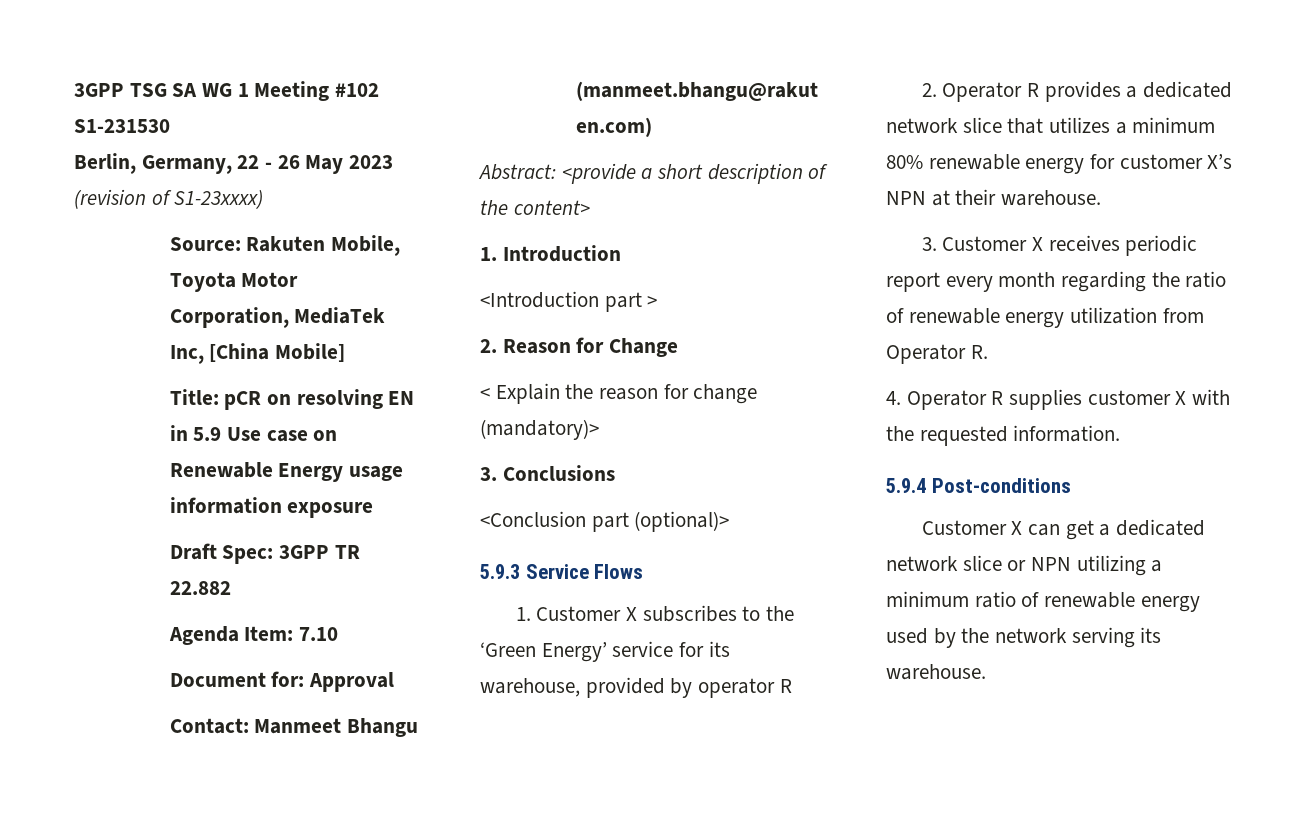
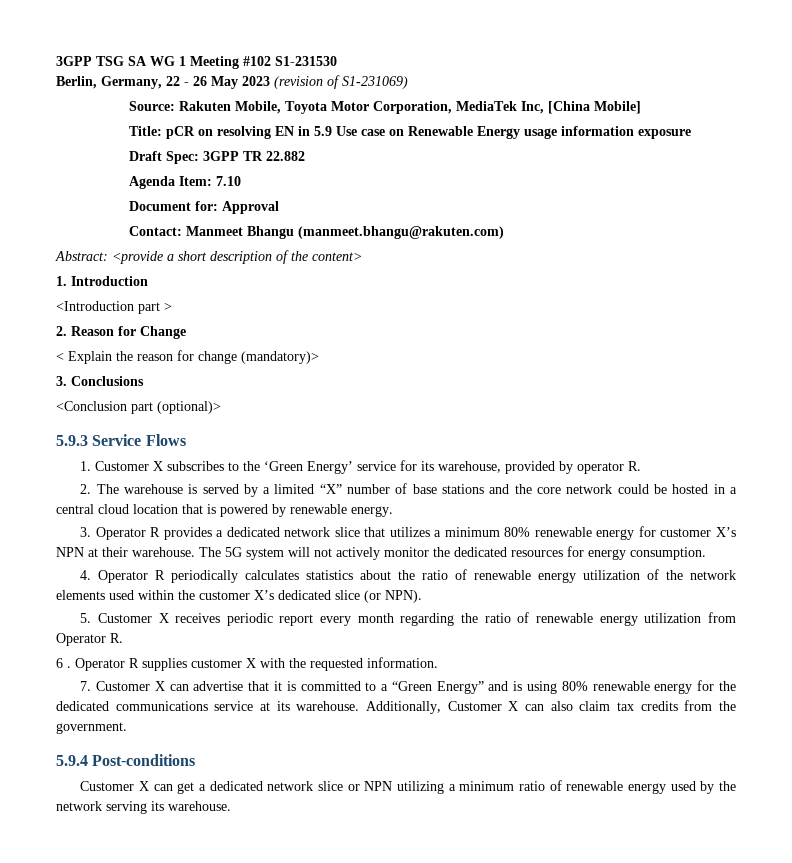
[174,189,264,209] S1-23xxxx) -> [342,76,408,89] S1-231069)
[779,679,792,693] [921,83,937,97] R // 2. -> [628,461,642,471] [80,483,738,497] [56,504,393,517] [80,527,92,537] R. // 2. The warehouse is served by a limited “X” number of base stations and the core network could be hosted in a central cloud location that is powered by renewable energy. // 3.
[921,237,937,251] // 3. -> [199,546,706,560] [80,569,736,583] [56,590,422,603] [80,613,92,623] The 5G system will not actively monitor the dedicated resources for energy consumption. // 4. Operator R periodically calculates statistics about the ratio of renewable energy utilization of the network elements used within the customer X’s dedicated slice (or NPN). // 5.
[886,391,901,405] 4. -> [56,658,71,668] 6 .
(1121, 433) none -> [80,680,736,694] [56,700,736,714] [56,722,127,734] // 7. Customer X can advertise that it is committed to a “Green Energy” and is using 80% renewable energy for the dedicated communications service at its warehouse. Additionally, Customer X can also claim tax credits from the government.

